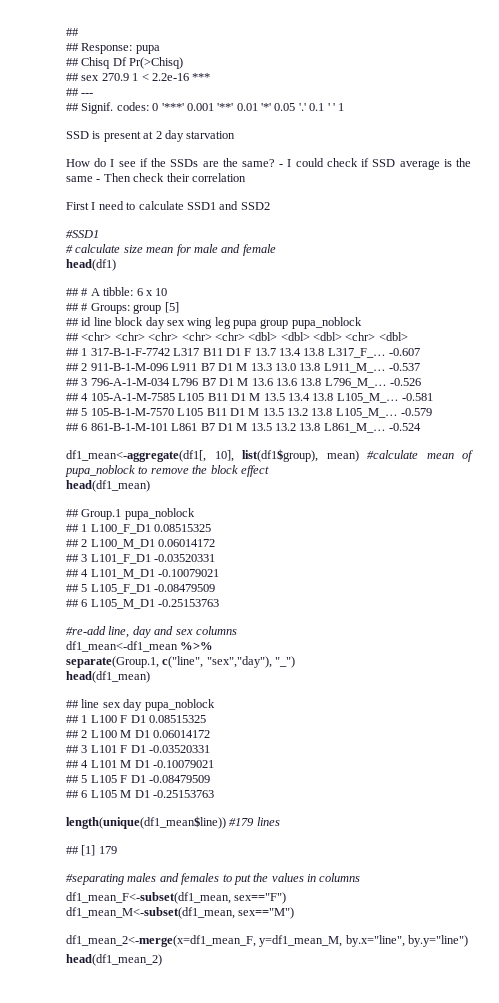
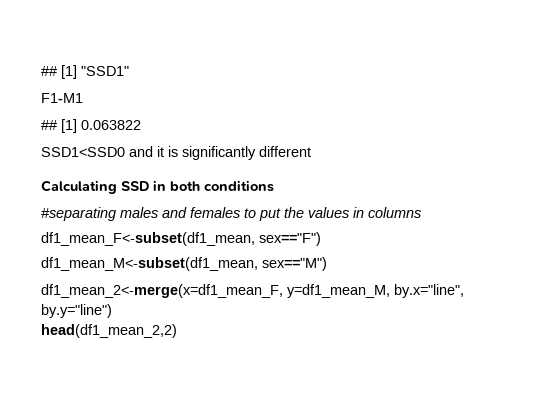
[66,28,79,36] [66,43,160,54] [66,57,184,69] [66,73,211,81] [66,88,94,96] [66,102,345,114] [66,130,236,142] [66,158,472,170] [66,173,246,182] [66,201,270,210] [66,230,99,238] [66,244,276,256] [66,259,116,271] [66,287,168,296] [66,302,179,314] [66,317,362,329] [66,332,408,341] [66,348,421,358] [66,363,421,373] [66,378,422,388] [66,393,434,403] [66,408,433,418] [66,423,422,433] [66,449,473,462] [65,465,269,477] [66,480,150,492] [66,508,195,520] [66,524,212,534] [66,539,216,549] [66,554,216,564] [66,569,220,579] [66,584,216,594] [66,599,220,609] [66,626,237,638] [66,641,214,652] [66,656,296,668] [66,671,150,683] [66,699,215,711] [66,715,206,723] [66,730,210,738] [66,745,210,753] [66,760,214,768] [66,775,210,783] [66,790,214,798] [66,816,280,829] [66,845,117,856] ## // ## Response: pupa // ## Chisq Df Pr(>Chisq) // ## sex 270.9 1 < 2.2e-16 *** // ## --- // ## Signif. codes: 0 '***' 0.001 '**' 0.01 '*' 0.05 '.' 0.1 ' ' 1 // SSD is present at 2 day starvation // How do I see if the SSDs are the same? - I could check if SSD average is the same - Then check their correlation // First I need to calculate SSD1 and SSD2 // #SSD1 // # calculate size mean for male and female // head(df1) // ## # A tibble: 6 x 10 // ## # Groups: group [5] // ## id line block day sex wing leg pupa group pupa_noblock // ## <chr> <chr> <chr> <chr> <chr> <dbl> <dbl> <dbl> <chr> <dbl> // ## 1 317-B-1-F-7742 L317 B11 D1 F 13.7 13.4 13.8 L317_F_… -0.607 // ## 2 911-B-1-M-096 L911 B7 D1 M 13.3 13.0 13.8 L911_M_… -0.537 // ## 3 796-A-1-M-034 L796 B7 D1 M 13.6 13.6 13.8 L796_M_… -0.526 // ## 4 105-A-1-M-7585 L105 B11 D1 M 13.5 13.4 13.8 L105_M_… -0.581 // ## 5 105-B-1-M-7570 L105 B11 D1 M 13.5 13.2 13.8 L105_M_… -0.579 // ## 6 861-B-1-M-101 L861 B7 D1 M 13.5 13.2 13.8 L861_M_… -0.524 // df1_mean<-aggregate(df1[, 10], list(df1$group), mean) #calculate mean of pupa_noblock to remove the block effect // head(df1_mean) // ## Group.1 pupa_noblock // ## 1 L100_F_D1 0.08515325 // ## 2 L100_M_D1 0.06014172 // ## 3 L101_F_D1 -0.03520331 // ## 4 L101_M_D1 -0.10079021 // ## 5 L105_F_D1 -0.08479509 // ## 6 L105_M_D1 -0.25153763 // #re-add line, day and sex columns // df1_mean<-df1_mean %>% // separate(Group.1, c("line", "sex","day"), "_") // head(df1_mean) // ## line sex day pupa_noblock // ## 1 L100 F D1 0.08515325 // ## 2 L100 M D1 0.06014172 // ## 3 L101 F D1 -0.03520331 // ## 4 L101 M D1 -0.10079021 // ## 5 L105 F D1 -0.08479509 // ## 6 L105 M D1 -0.25153763 // length(unique(df1_mean$line)) #179 lines // ## [1] 179 -> [41,65,129,79] [41,93,83,103] [41,119,141,133] [41,146,311,160] [41,180,274,194] ## [1] "SSD1" // F1-M1 // ## [1] 0.063822 // SSD1<SSD0 and it is significantly different // Calculating SSD in both conditions
[66,954,162,966] head(df1_mean_2) -> [41,324,177,338] head(df1_mean_2,2)

